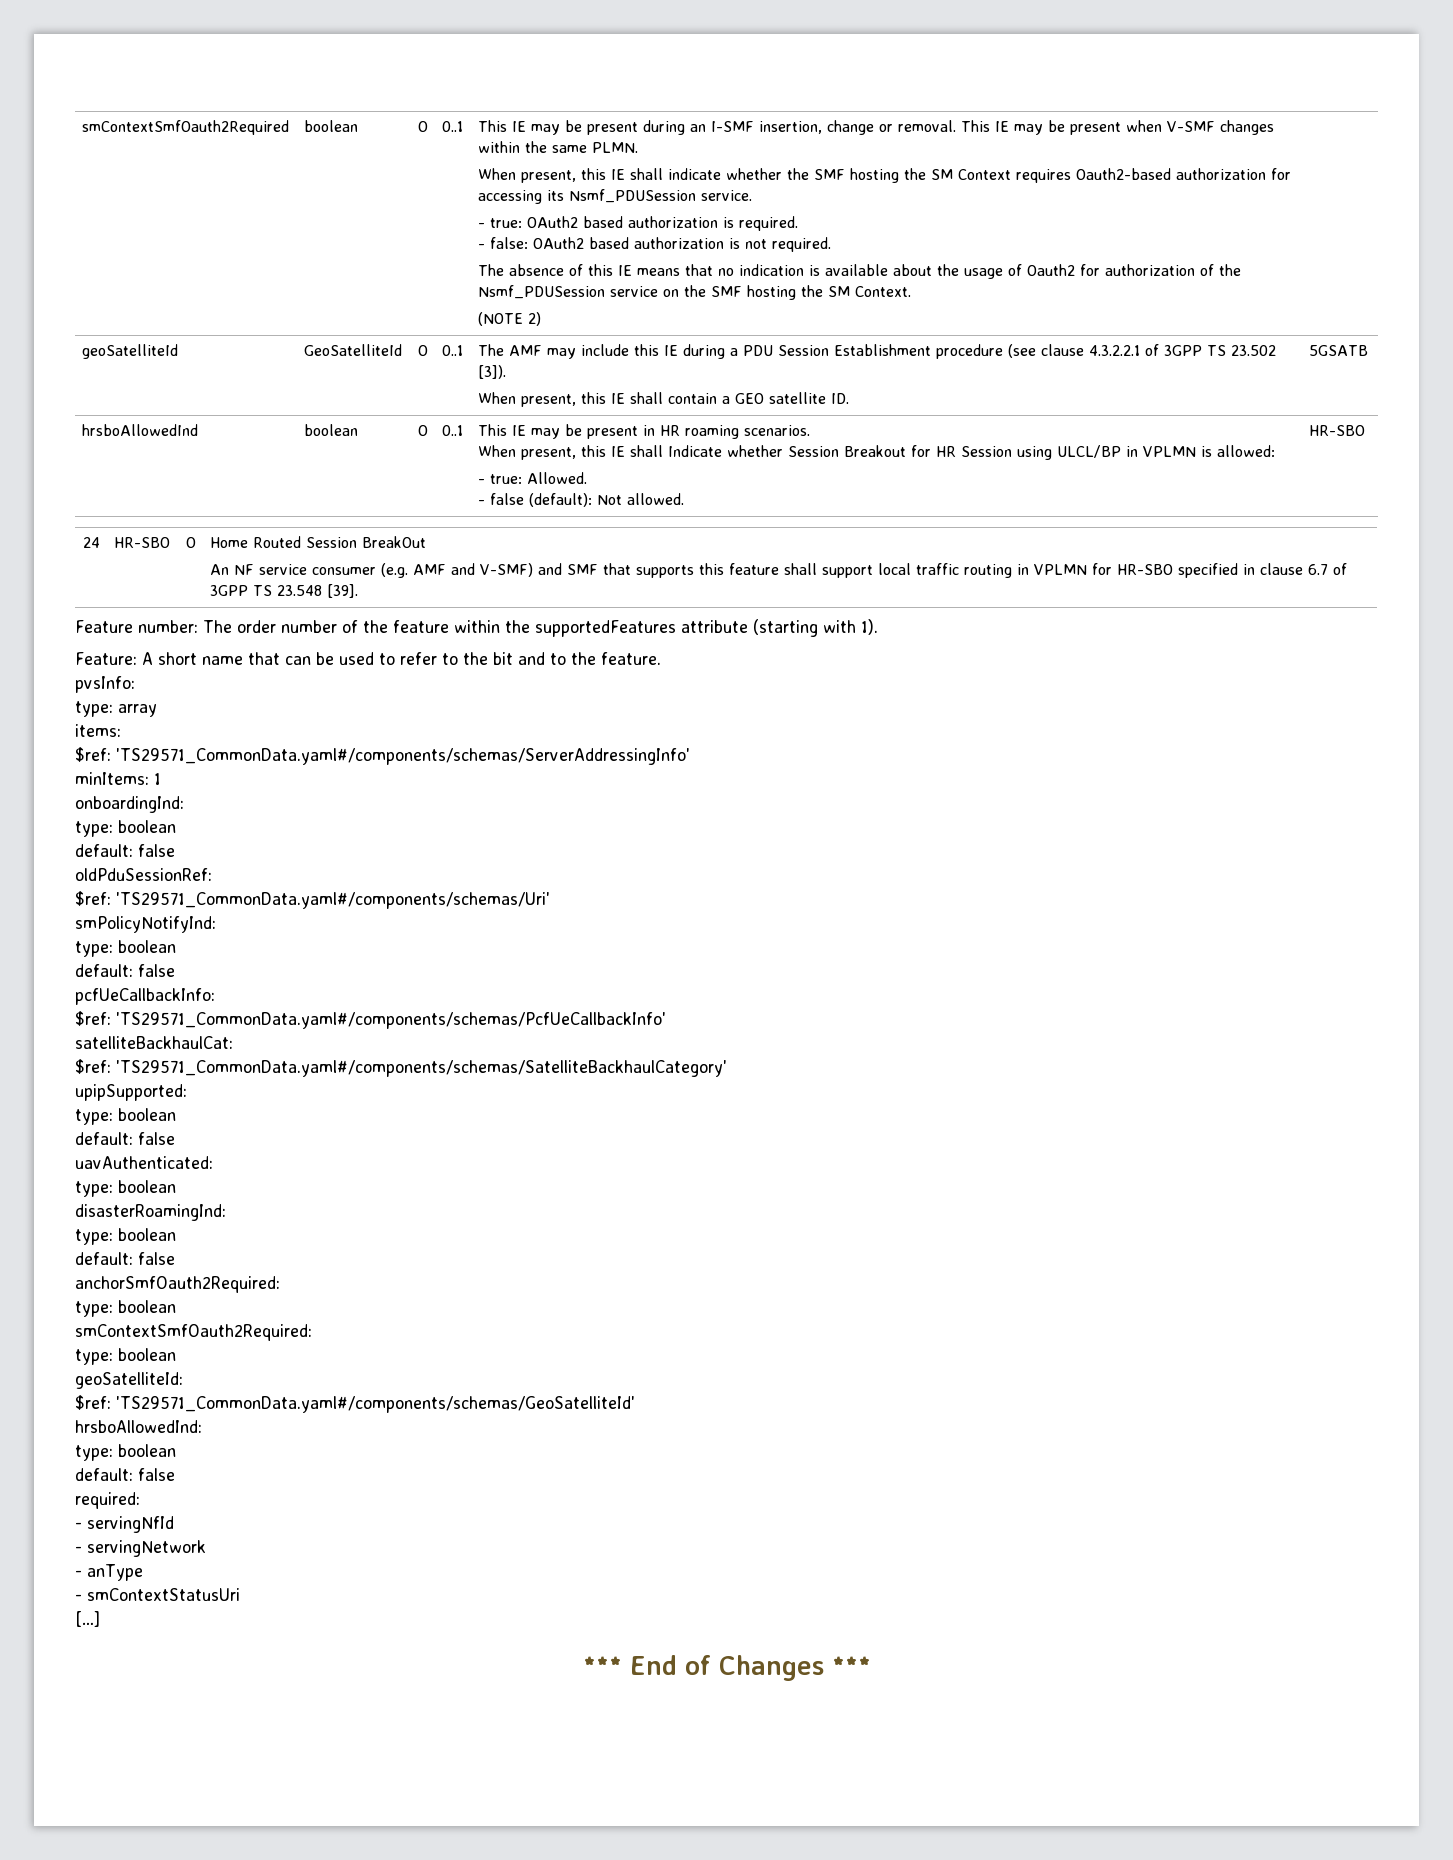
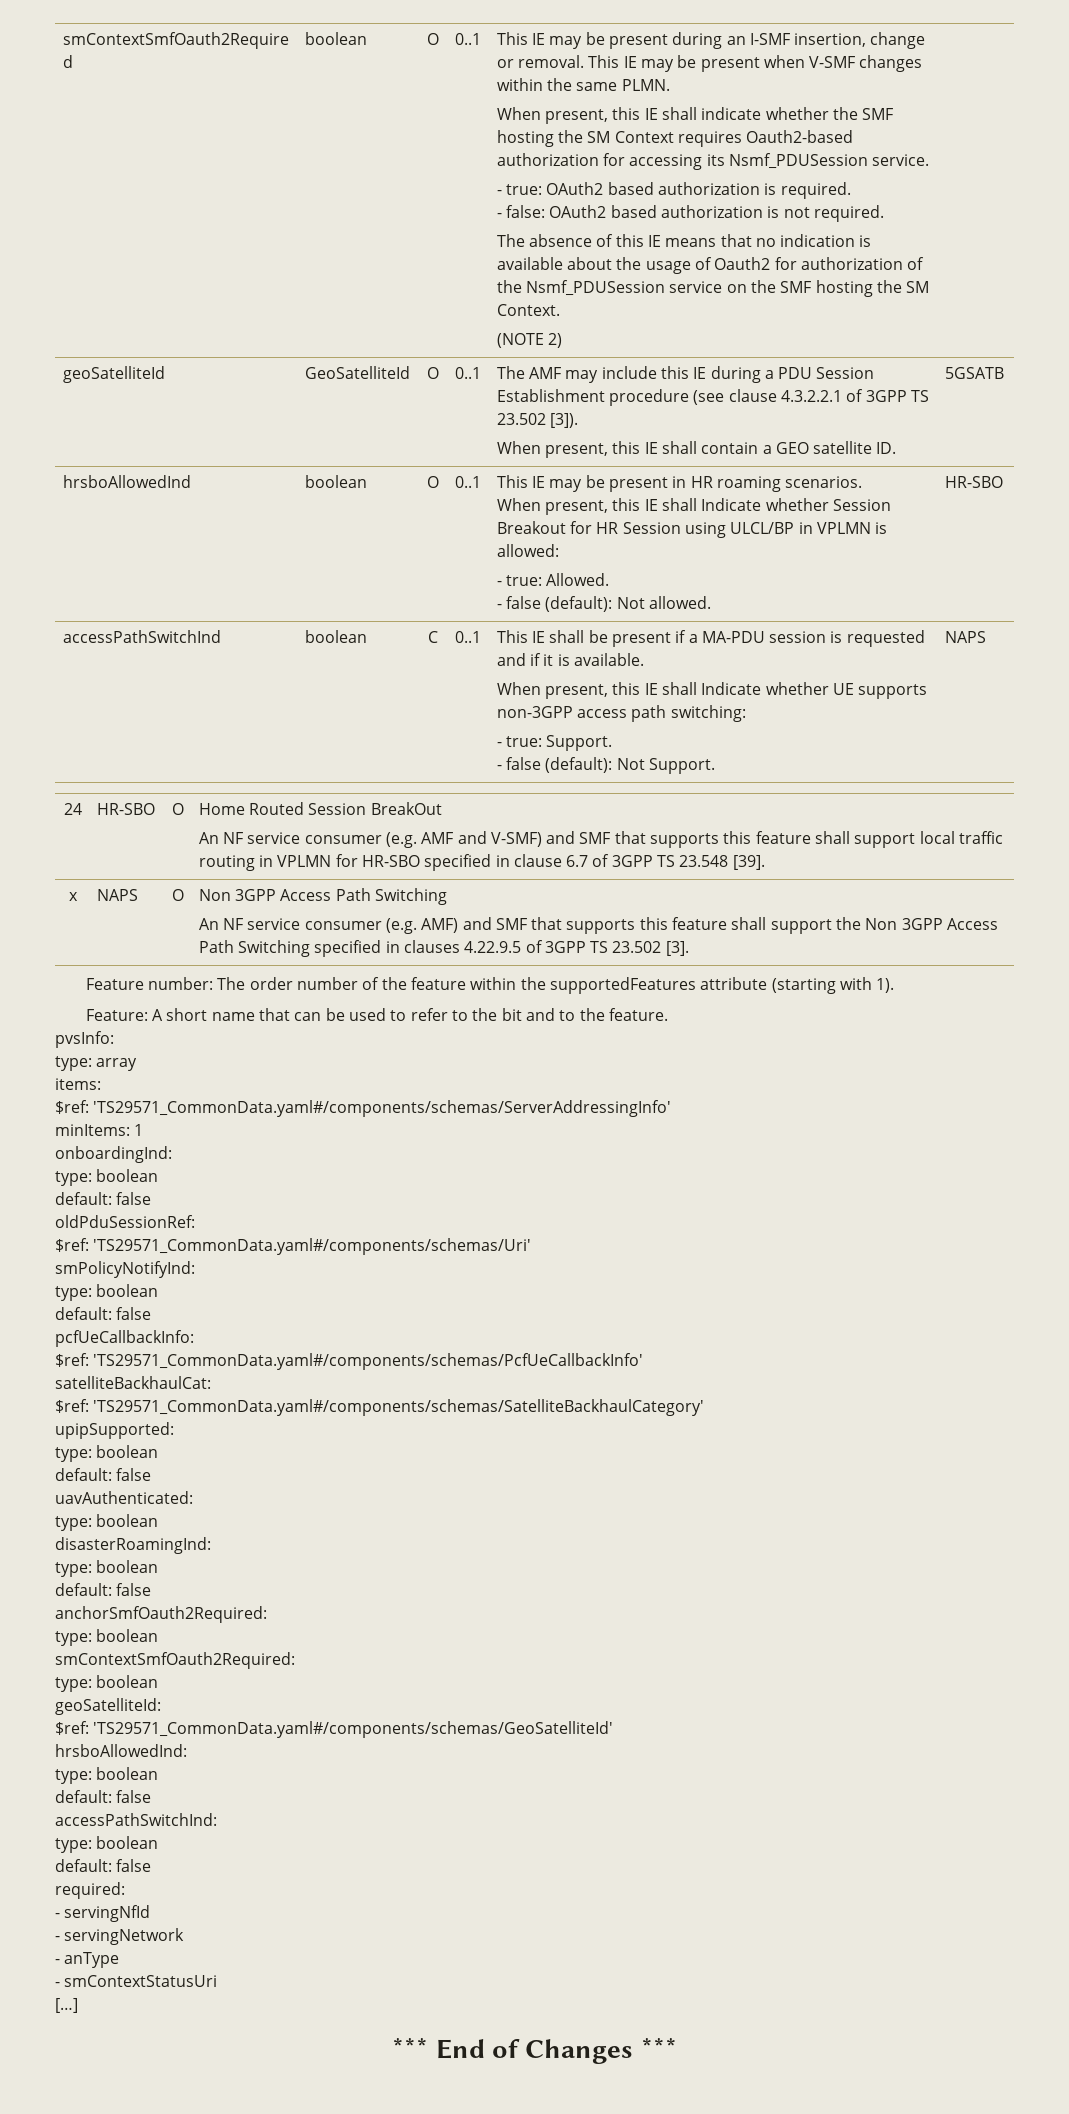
(1366, 430) none -> [62,630,221,643] [304,630,367,643] [428,631,438,643] [454,631,481,643] [496,630,925,647] [496,653,644,666] [496,682,928,699] [496,705,746,722] [496,735,613,751] [496,757,715,774] [944,631,986,643] // accessPathSwitchInd | boolean | C | 0..1 | This IE shall be present if a MA-PDU session is requested and if it is available. // When present, this IE shall Indicate whether UE supports non-3GPP access path switching: // - true: Support. // - false (default): Not Support. | NAPS
(359, 591) none -> [68,892,78,901] [96,889,138,901] [171,889,184,901] [198,888,447,905] [198,917,999,934] [198,940,689,957] // x | NAPS | O | Non 3GPP Access Path Switching // An NF service consumer (e.g. AMF) and SMF that supports this feature shall support the Non 3GPP Access Path Switching specified in clauses 4.22.9.5 of 3GPP TS 23.502 [3].
(175, 1474) none -> [55,1813,217,1826] [55,1836,159,1853] [55,1859,152,1872] // accessPathSwitchInd: // type: boolean // default: false

